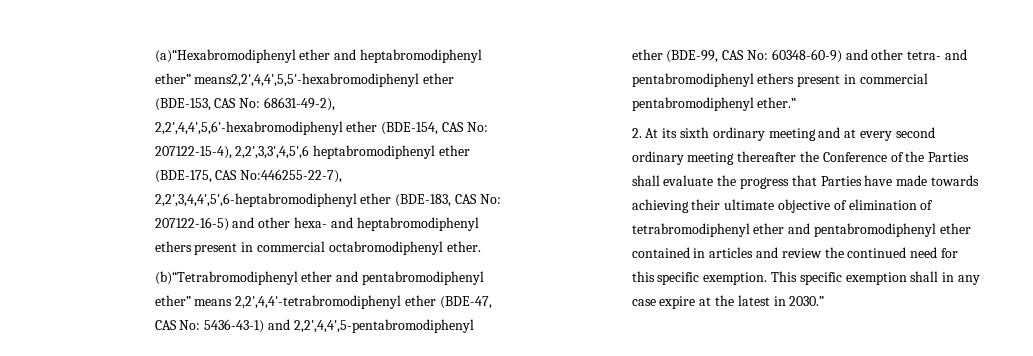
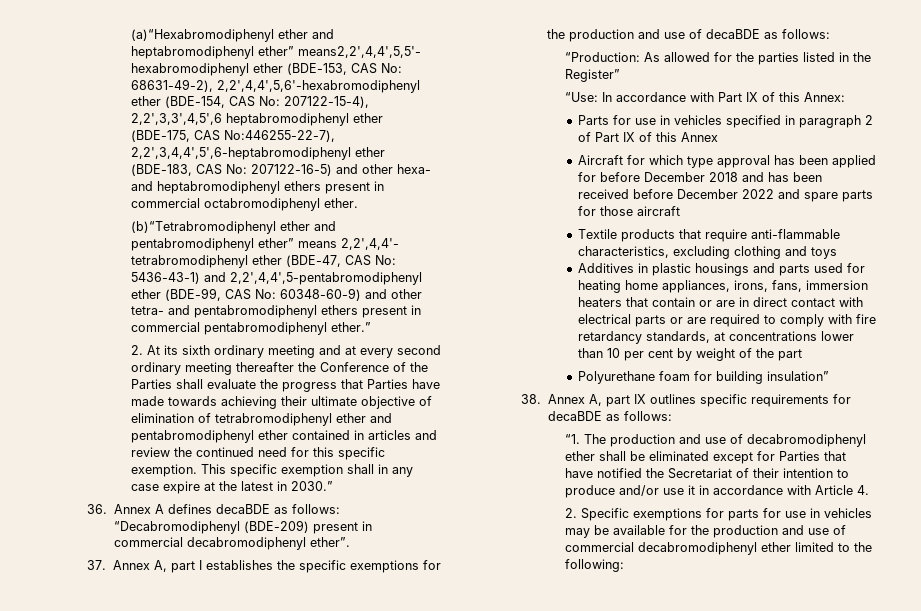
[194,73,420,87] means2,2',4,4',5,5'-hexabromodiphenyl -> [297,46,421,58] [130,63,249,76] means2,2',4,4',5,5'- hexabromodiphenyl
[235,295,402,309] 2,2',4,4'-tetrabromodiphenyl -> [340,238,399,250] [130,255,248,268] 2,2',4,4'- tetrabromodiphenyl
(825, 301) none -> [87,504,340,514] [113,520,372,534] [113,537,350,550] [87,560,441,573] [546,29,830,42] [564,52,871,65] [564,69,620,82] [564,92,845,102] [578,115,874,128] [578,132,719,142] [578,155,877,168] [578,172,823,182] [578,189,874,202] [578,206,681,216] [578,229,841,242] [578,246,838,259] [578,263,866,276] [578,280,869,293] [578,297,864,307] [578,314,877,327] [578,331,855,344] [578,348,803,361] [578,371,830,384] [521,394,851,407] [547,411,672,421] [564,434,866,447] [564,451,846,464] [564,468,849,479] [564,485,869,498] [564,508,872,521] [564,525,846,538] [564,542,872,555] [564,559,624,572] // 36. Annex A defines decaBDE as follows: “Decabromodiphenyl (BDE-209) present in commercial decabromodiphenyl ether”. // 37. Annex A, part I establishes the specific exemptions for the production and use of decaBDE as follows: // “Production: As allowed for the parties listed in the Register” // “Use: In accordance with Part IX of this Annex: // Parts for use in vehicles specified in paragraph 2 of Part IX of this Annex // Aircraft for which type approval has been applied for before December 2018 and has been received before December 2022 and spare parts for those aircraft // Textile products that require anti-flammable characteristics, excluding clothing and toys // Additives in plastic housings and parts used for heating home appliances, irons, fans, immersion heaters that contain or are in direct contact with electrical parts or are required to comply with fire retardancy standards, at concentrations lower than 10 per cent by weight of the part // Polyurethane foam for building insulation” // 38. Annex A, part IX outlines specific requirements for decaBDE as follows: // “1. The production and use of decabromodiphenyl ether shall be eliminated except for Parties that have notified the Secretariat of their intention to produce and/or use it in accordance with Article 4. // 2. Specific exemptions for parts for use in vehicles may be available for the production and use of commercial decabromodiphenyl ether limited to the following:

